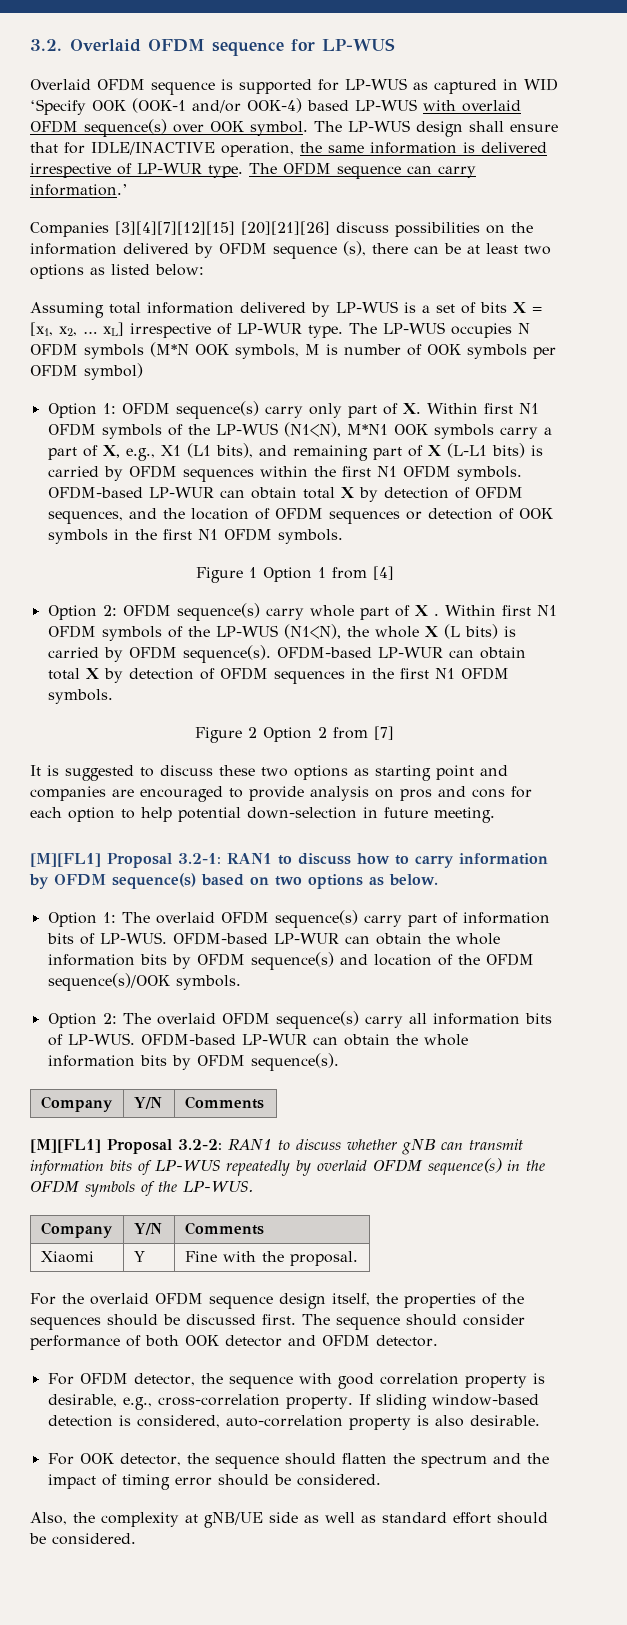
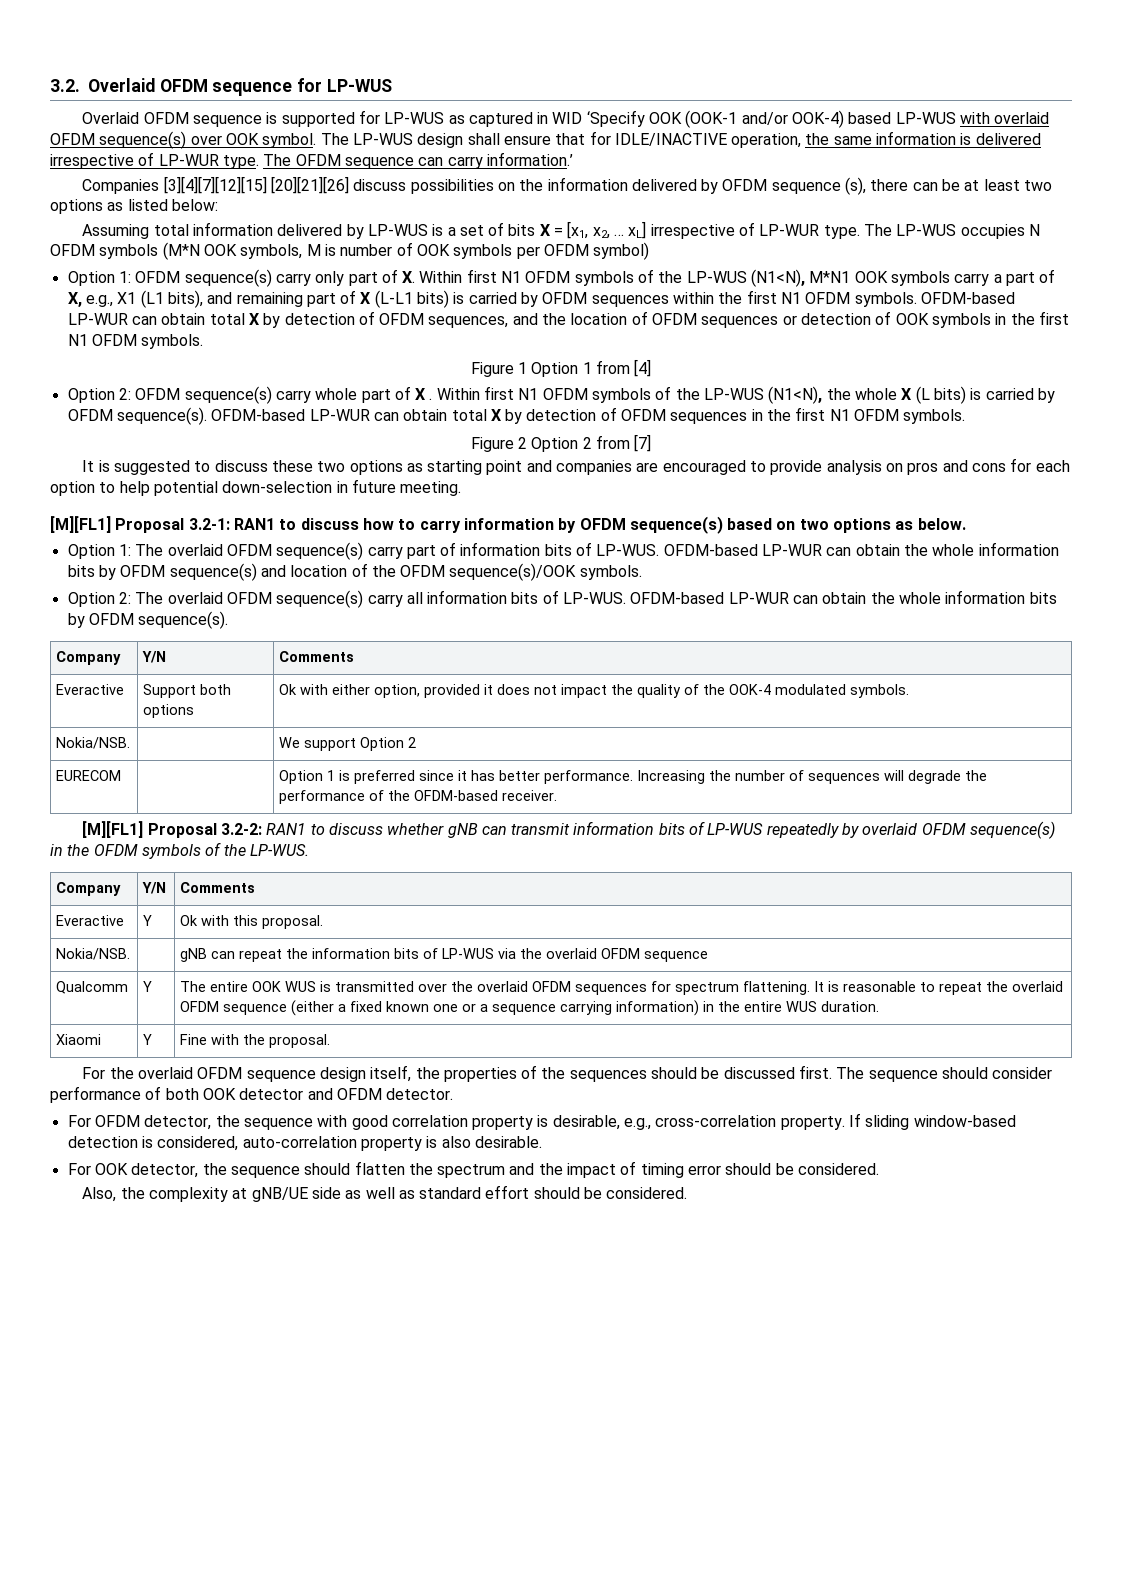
(264, 1102) none -> [56,684,125,695] [143,684,232,698] [143,704,195,718] [279,684,910,698] [56,737,131,749] [279,737,417,751] [56,770,122,781] [279,770,988,784] [279,790,558,804] // Everactive | Support both options | Ok with either option, provided it does not impact the quality of the OOK-4 modulated symbols. // Nokia/NSB. | | We support Option 2 // EURECOM | | Option 1 is preferred since it has better performance. Increasing the number of sequences will degrade the performance of the OFDM-based receiver.
(264, 1228) none -> [56,915,125,926] [143,915,153,926] [180,915,324,929] [56,948,131,960] [180,948,709,962] [56,981,129,994] [143,981,153,992] [180,981,1064,995] [180,1000,880,1016] // Everactive | Y | Ok with this proposal. // Nokia/NSB. | | gNB can repeat the information bits of LP-WUS via the overlaid OFDM sequence // Qualcomm | Y | The entire OOK WUS is transmitted over the overlaid OFDM sequences for spectrum flattening. It is reasonable to repeat the overlaid OFDM sequence (either a fixed known one or a sequence carrying information) in the entire WUS duration.

